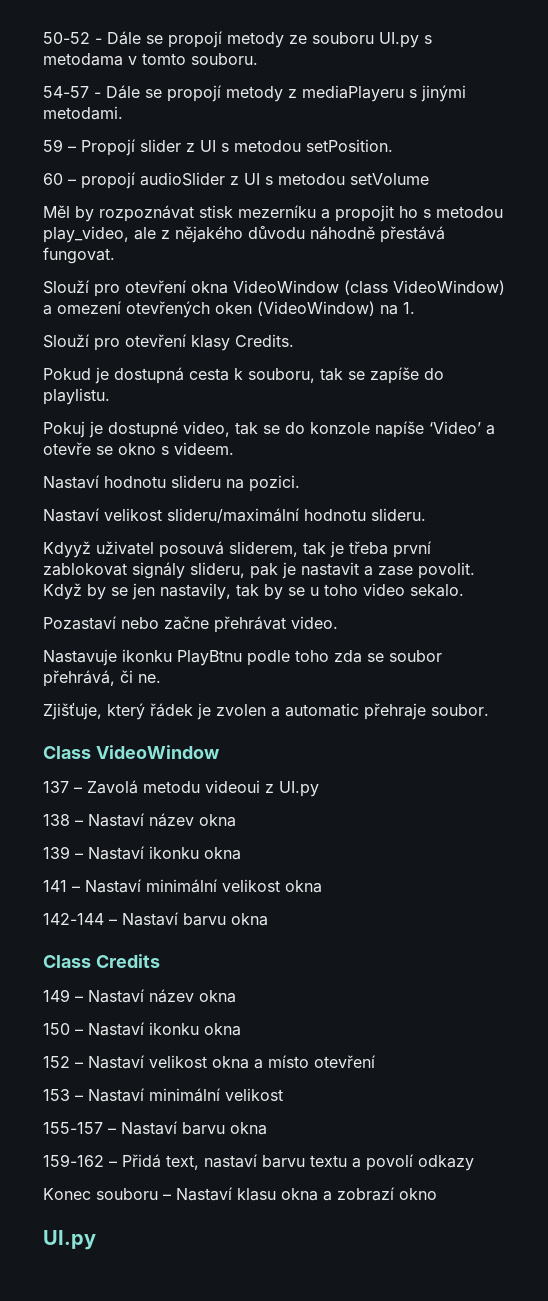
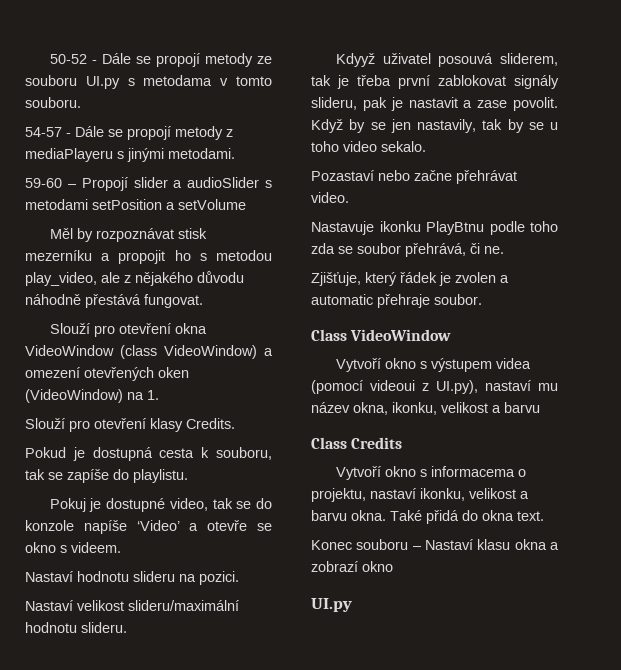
[43,139,63,152] 59 -> [25,178,62,188] 59-60
[186,139,393,152] [43,172,345,189] z UI s metodou setPosition. // 60 – propojí audioSlider z UI s metodou -> [173,177,272,188] [25,199,175,210] a audioSlider s metodami setPosition a
[43,780,319,797] [43,813,236,827] [43,846,241,860] [43,879,322,893] [43,912,268,926] 137 – Zavolá metodu videoui z UI.py // 138 – Nastaví název okna // 139 – Nastaví ikonku okna // 141 – Nastaví minimální velikost okna // 142-144 – Nastaví barvu okna -> [335,358,531,372] [311,380,558,394] [311,402,540,415] Vytvoří okno s výstupem videa (pomocí videoui z UI.py), nastaví mu název okna, ikonku, velikost a barvu
[43,989,236,1003] [43,1022,241,1036] [43,1055,375,1069] [43,1088,283,1102] [43,1121,267,1135] [43,1154,474,1171] 149 – Nastaví název okna // 150 – Nastaví ikonku okna // 152 – Nastaví velikost okna a místo otevření // 153 – Nastaví minimální velikost // 155-157 – Nastaví barvu okna // 159-162 – Přidá text, nastaví barvu textu a povolí odkazy -> [335,466,526,480] [311,488,529,502] [311,510,544,524] Vytvoří okno s informacema o projektu, nastaví ikonku, velikost a barvu okna. Také přidá do okna text.

